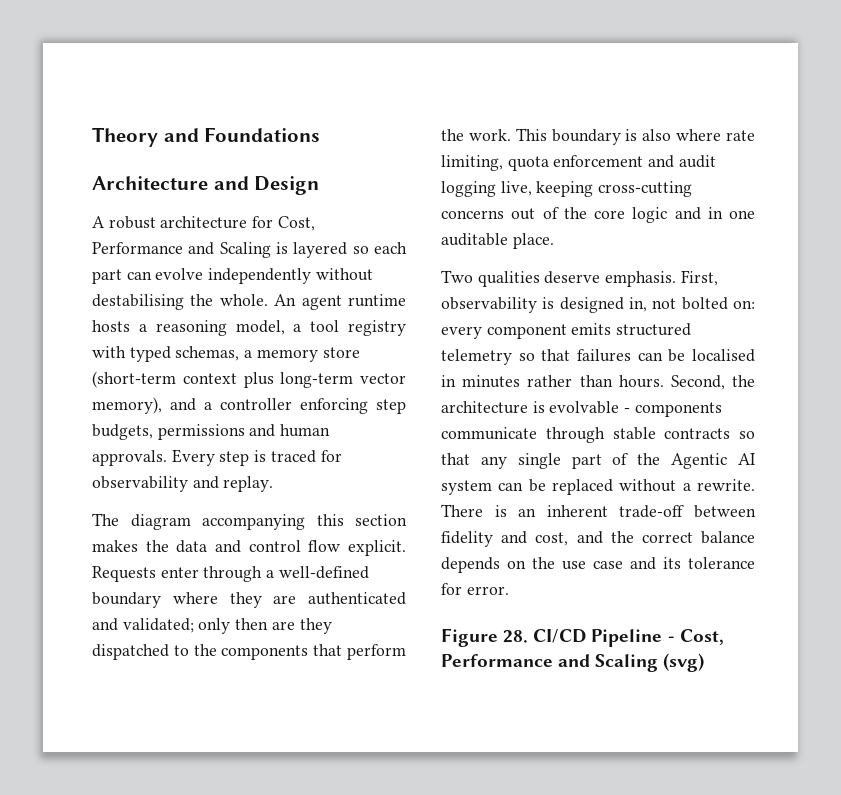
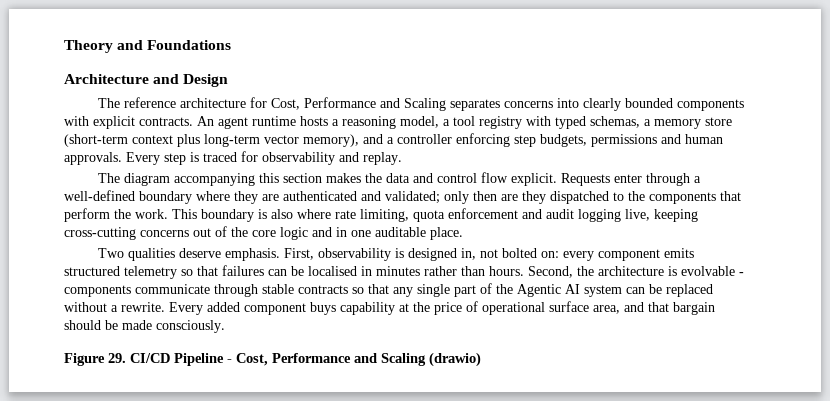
[92,216,156,229] A robust -> [98,97,177,108] The reference
[276,242,407,258] [92,268,373,284] [92,294,268,310] is layered so each part can evolve independently without destabilising the whole. -> [450,98,745,111] [64,116,193,129] separates concerns into clearly bounded components with explicit contracts.
[441,504,756,518] [441,531,755,547] [441,557,755,573] [441,583,509,595] There is an inherent trade-off between fidelity and cost, and the correct balance depends on the use case and its tolerance for error. -> [169,301,715,315] [64,320,225,333] Every added component buys capability at the price of operational surface area, and that bargain should be made consciously.
[503,630,529,643] 28. -> [108,353,126,363] 29.
[663,653,705,672] (svg) -> [429,352,481,367] (drawio)

